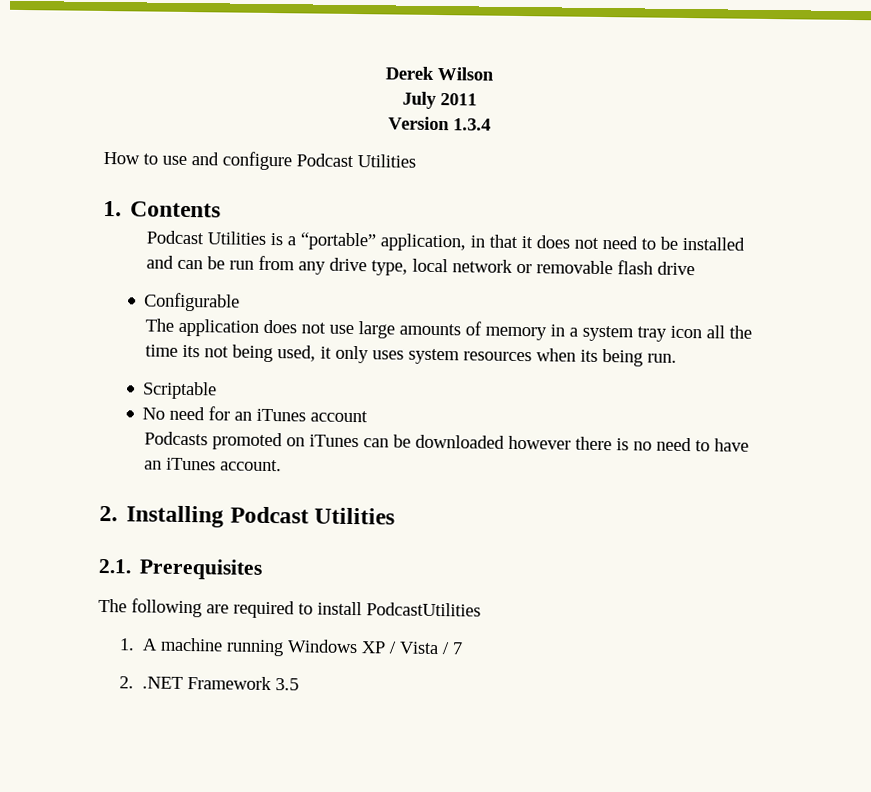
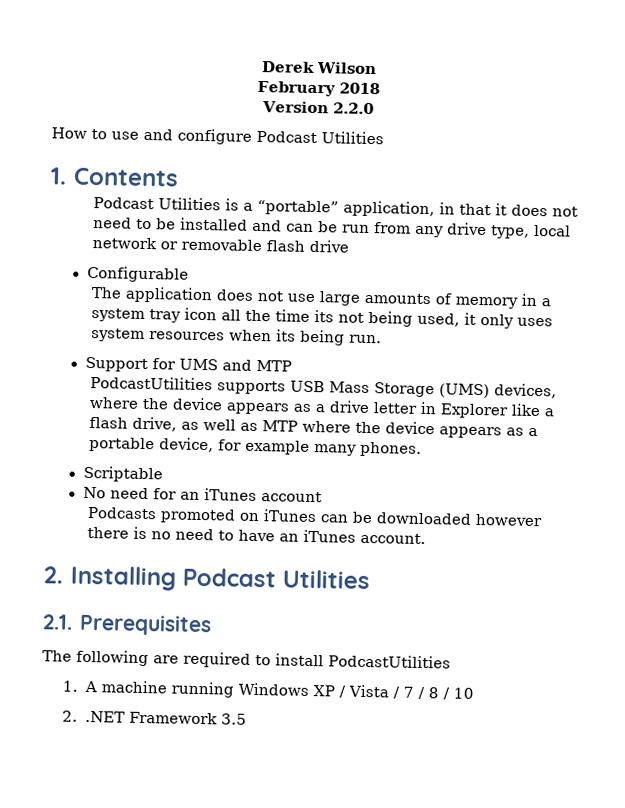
[401,91,477,109] July 2011 -> [256,80,380,97] February 2018
[452,118,491,131] 1.3.4 -> [332,102,374,115] 2.2.0
(677, 358) none -> [84,356,292,373] [89,375,557,399] [88,396,554,419] [88,416,538,439] [88,436,422,457] // Support for UMS and MTP // PodcastUtilities supports USB Mass Storage (UMS) devices, where the device appears as a drive letter in Explorer like a flash drive, as well as MTP where the device appears as a portable device, for example many phones.
(464, 648) none -> [417,686,474,700] / 8 / 10

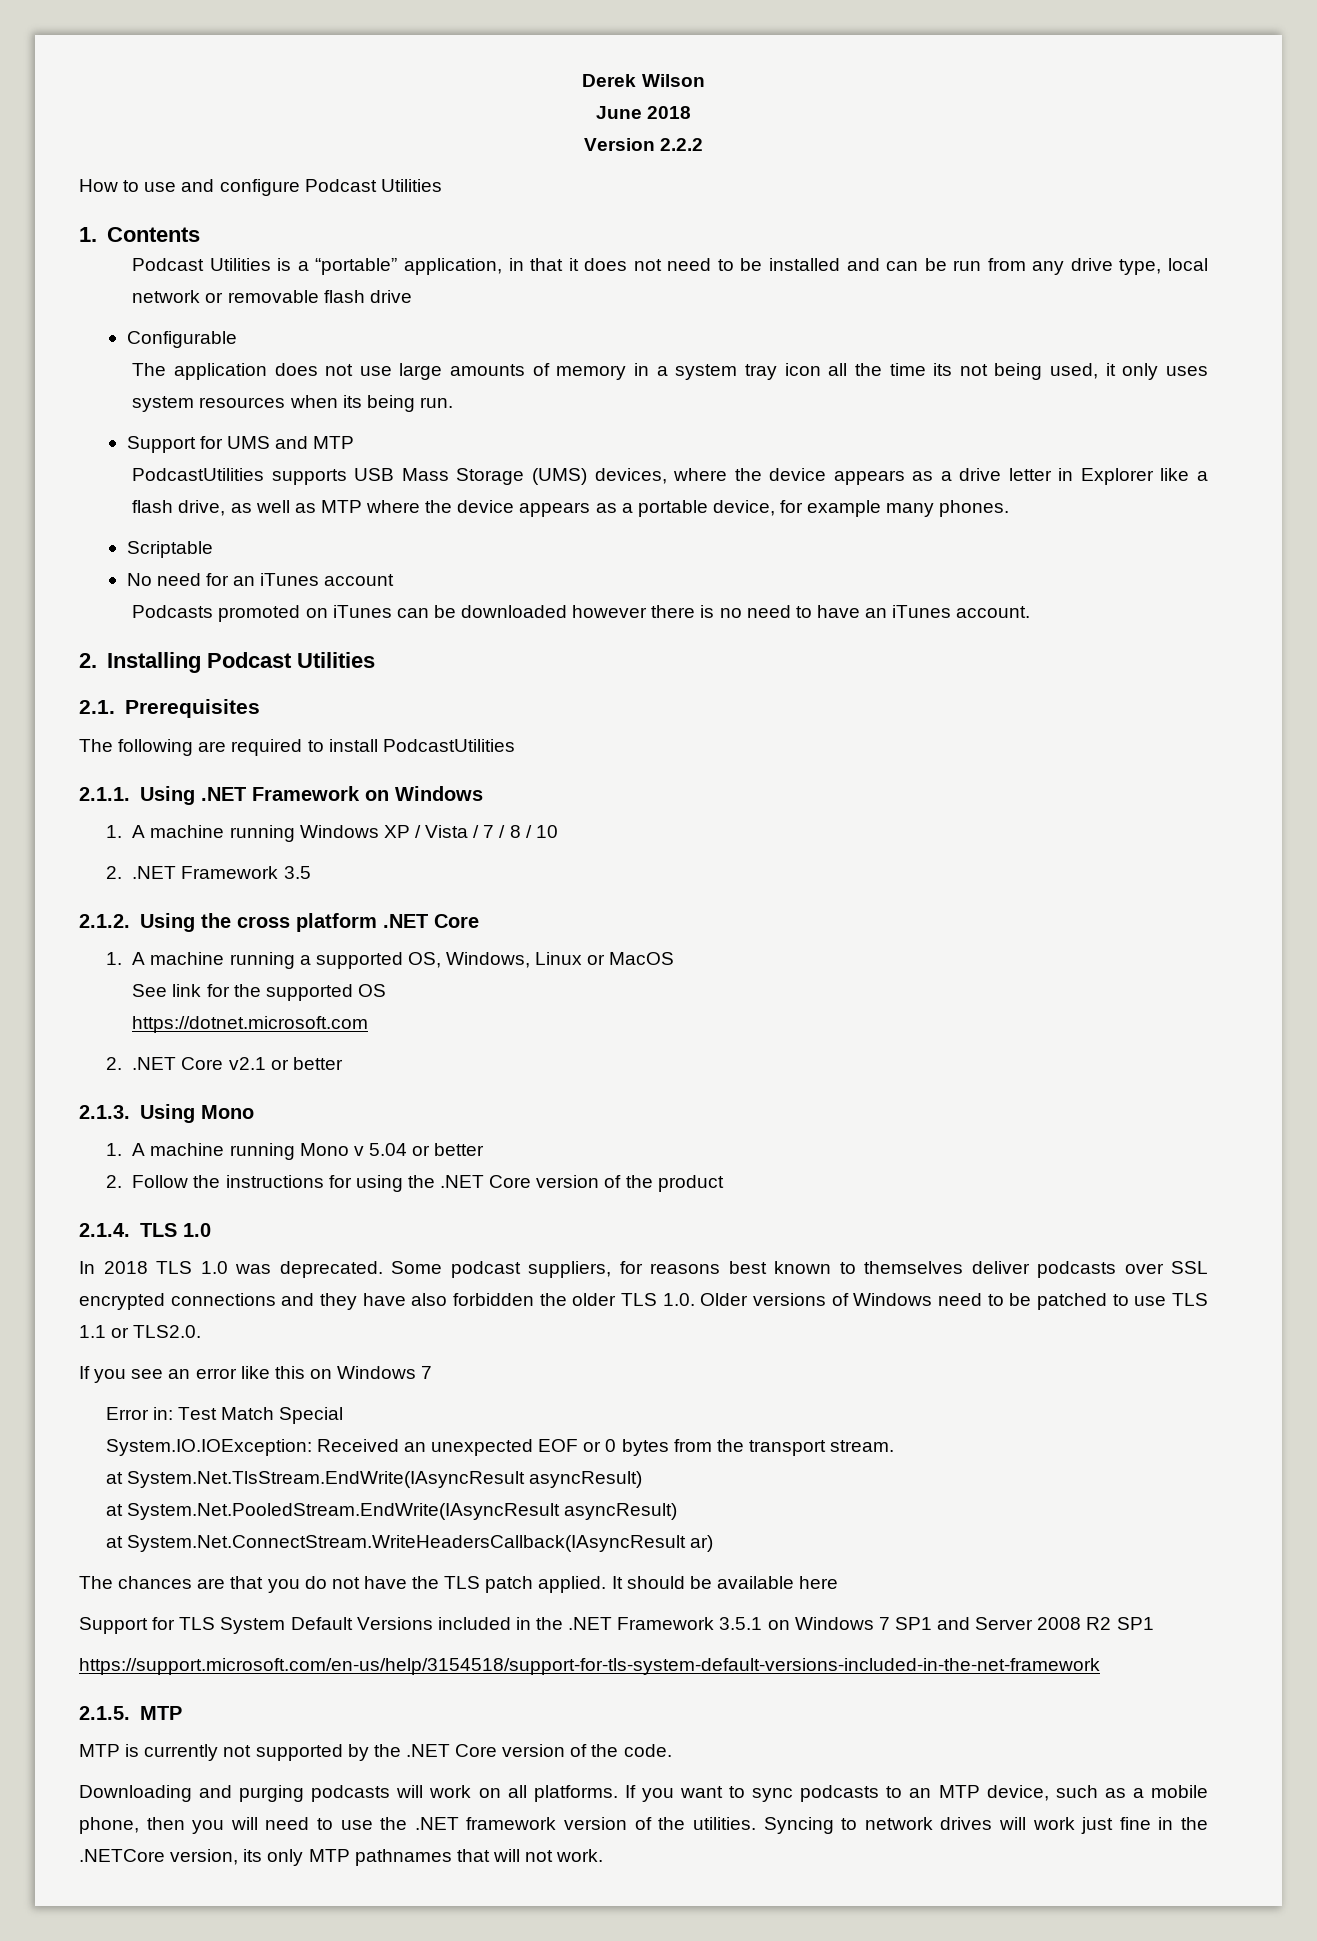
[256,80,336,97] February -> [595,106,642,119] June
[332,102,374,115] 2.2.0 -> [660,138,704,151] 2.2.2
(451, 661) none -> [79,786,483,805] // 2.1.1. Using .NET Framework on Windows
(247, 719) none -> [79,913,479,932] [105,952,675,969] [132,984,386,1001] [132,1016,369,1033] [105,1057,343,1070] [79,1104,254,1123] [105,1143,485,1160] [105,1175,724,1192] [79,1223,211,1237] [79,1261,1208,1278] [79,1293,1208,1310] [79,1325,202,1338] [79,1366,433,1383] [105,1407,344,1424] [105,1439,895,1456] [105,1471,642,1488] [105,1503,677,1520] [105,1535,713,1552] [79,1576,839,1593] [79,1617,1154,1634] [79,1658,1100,1675] [79,1706,182,1720] [79,1744,672,1761] [79,1785,1208,1802] [79,1817,1208,1834] [79,1849,604,1866] // 2.1.2. Using the cross platform .NET Core // 1. A machine running a supported OS, Windows, Linux or MacOS // See link for the supported OS // https://dotnet.microsoft.com // 2. .NET Core v2.1 or better // 2.1.3. Using Mono // 1. A machine running Mono v 5.04 or better // 2. Follow the instructions for using the .NET Core version of the product // 2.1.4. TLS 1.0 // In 2018 TLS 1.0 was deprecated. Some podcast suppliers, for reasons best known to themselves deliver podcasts over SSL encrypted connections and they have also forbidden the older TLS 1.0. Older versions of Windows need to be patched to use TLS 1.1 or TLS2.0. // If you see an error like this on Windows 7 // Error in: Test Match Special // System.IO.IOException: Received an unexpected EOF or 0 bytes from the transport stream. // at System.Net.TlsStream.EndWrite(IAsyncResult asyncResult) // at System.Net.PooledStream.EndWrite(IAsyncResult asyncResult) // at System.Net.ConnectStream.WriteHeadersCallback(IAsyncResult ar) // The chances are that you do not have the TLS patch applied. It should be available here // Support for TLS System Default Versions included in the .NET Framework 3.5.1 on Windows 7 SP1 and Server 2008 R2 SP1 // https://support.microsoft.com/en-us/help/3154518/support-for-tls-system-default-versions-included-in-the-net-framework // 2.1.5. MTP // MTP is currently not supported by the .NET Core version of the code. // Downloading and purging podcasts will work on all platforms. If you want to sync podcasts to an MTP device, such as a mobile phone, then you will need to use the .NET framework version of the utilities. Syncing to network drives will work just fine in the .NETCore version, its only MTP pathnames that will not work.

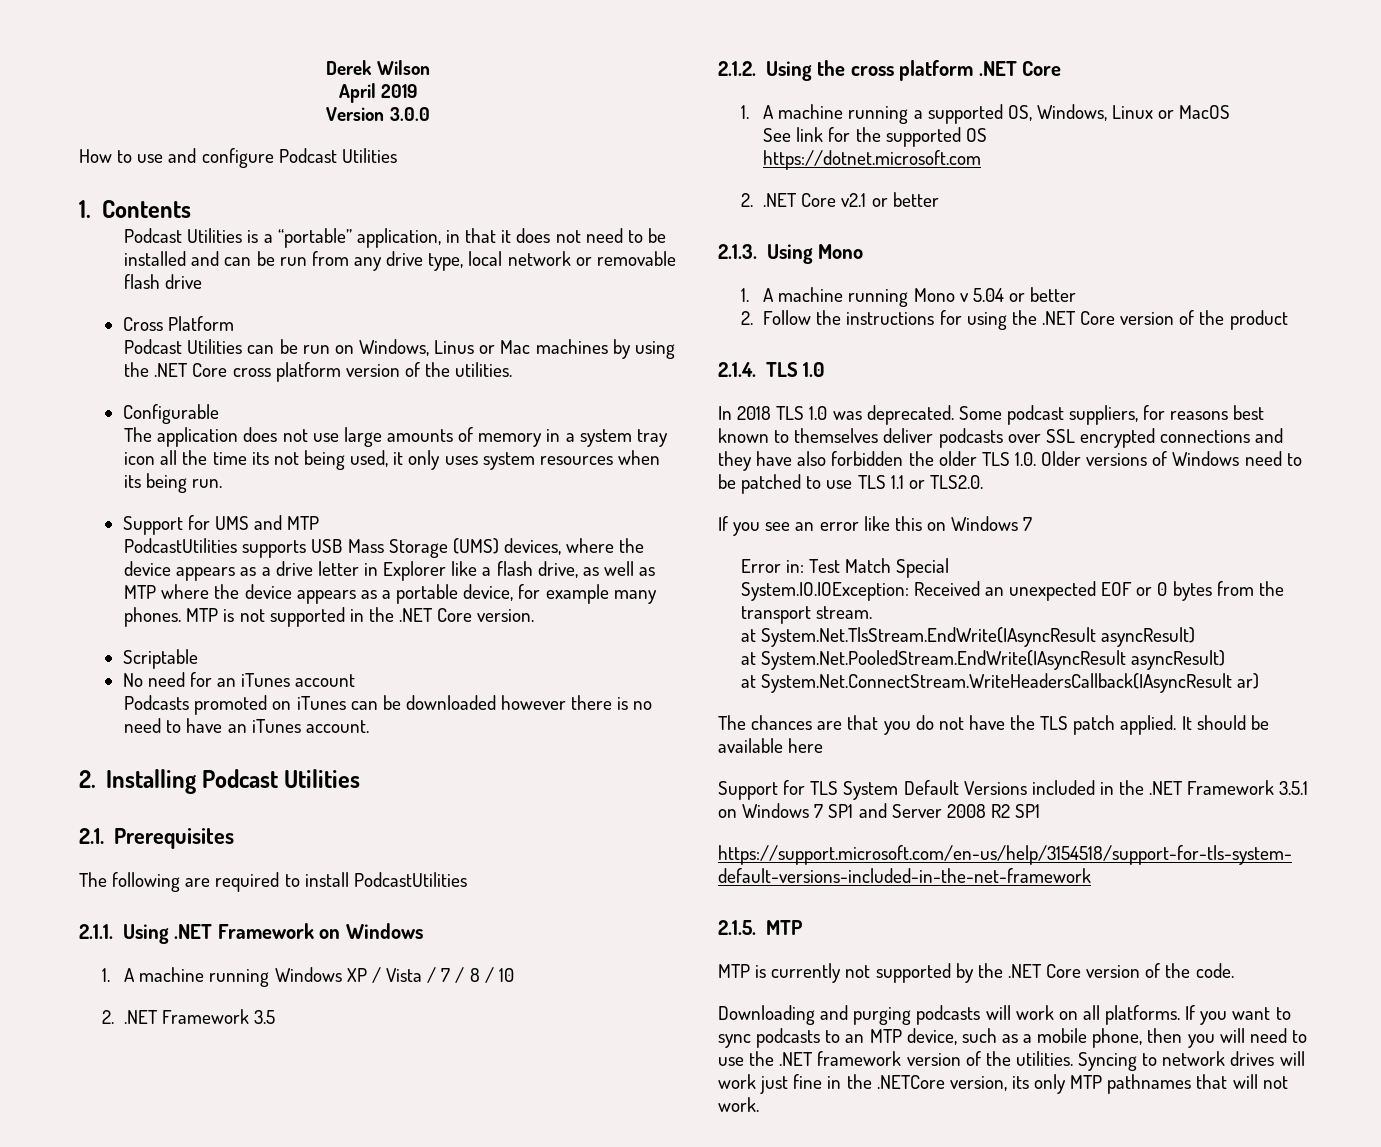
[595,106,692,119] June 2018 -> [338,83,418,103] April 2019
[660,138,704,151] 2.2.2 -> [389,107,430,121] 3.0.0
(412, 296) none -> [122,316,234,331] [124,339,675,359] [124,362,513,382] // Cross Platform // Podcast Utilities can be run on Windows, Linus or Mac machines by using the .NET Core cross platform version of the utilities.
(1010, 508) none -> [186,607,535,627] MTP is not supported in the .NET Core version.

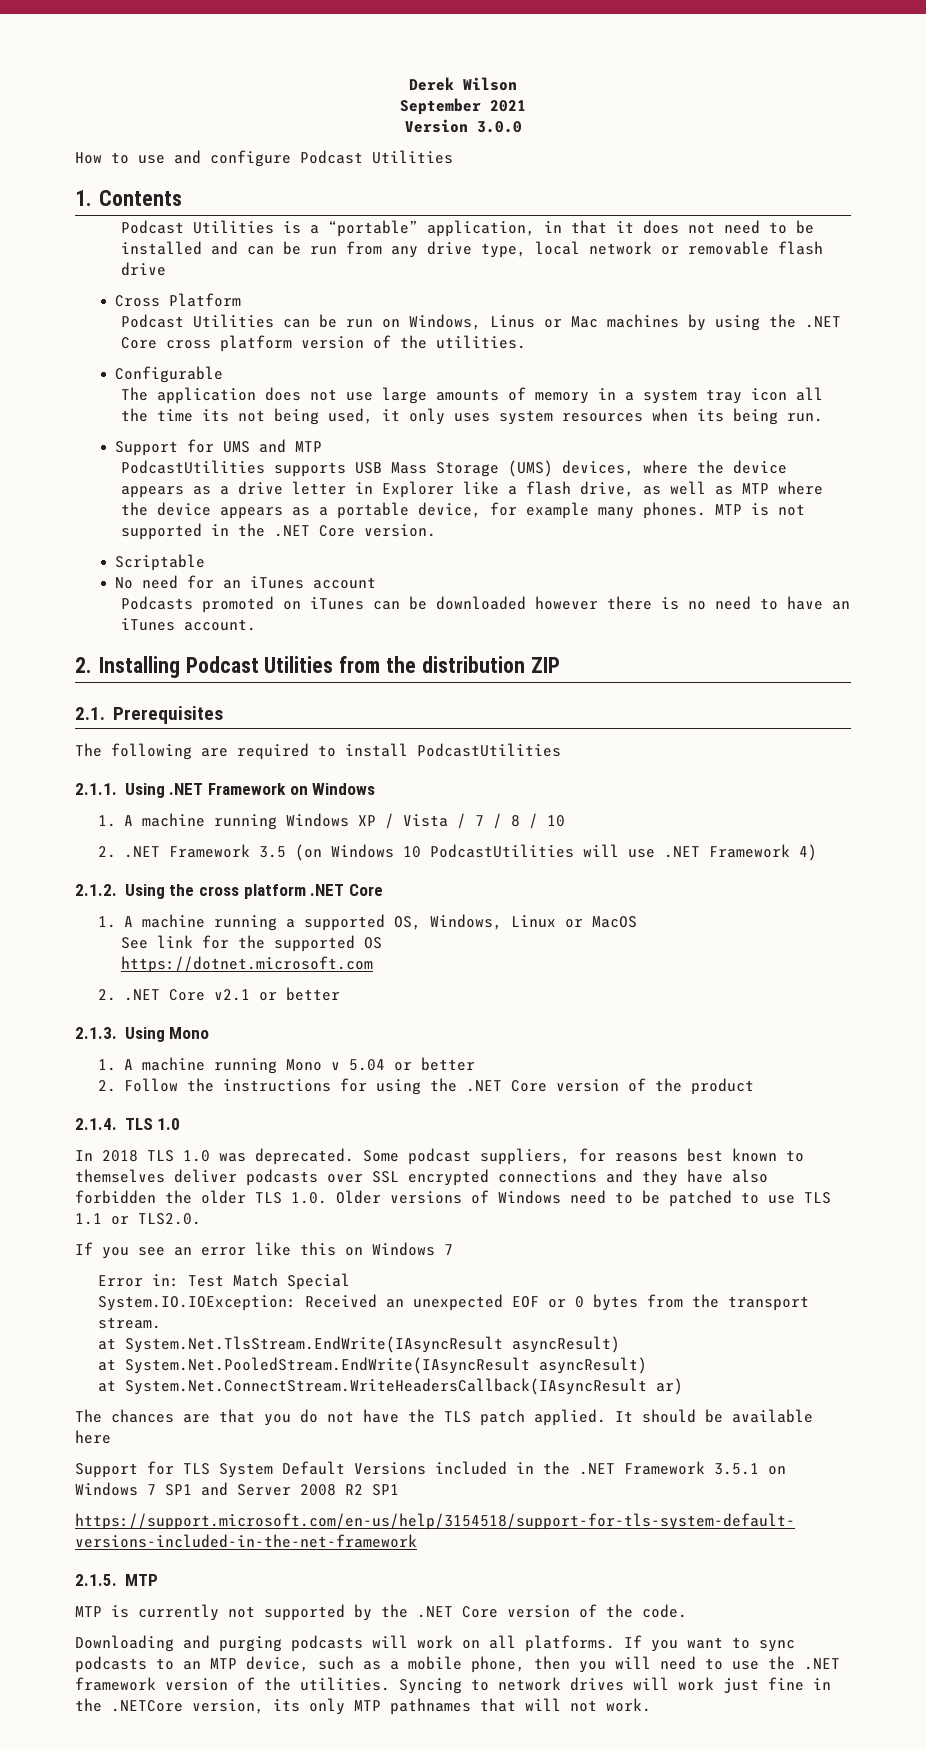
[338,83,418,103] April 2019 -> [400,98,526,115] September 2021
(361, 778) none -> [339,656,560,673] from the distribution ZIP
(276, 1017) none -> [294,844,817,861] (on Windows 10 PodcastUtilities will use .NET Framework 4)

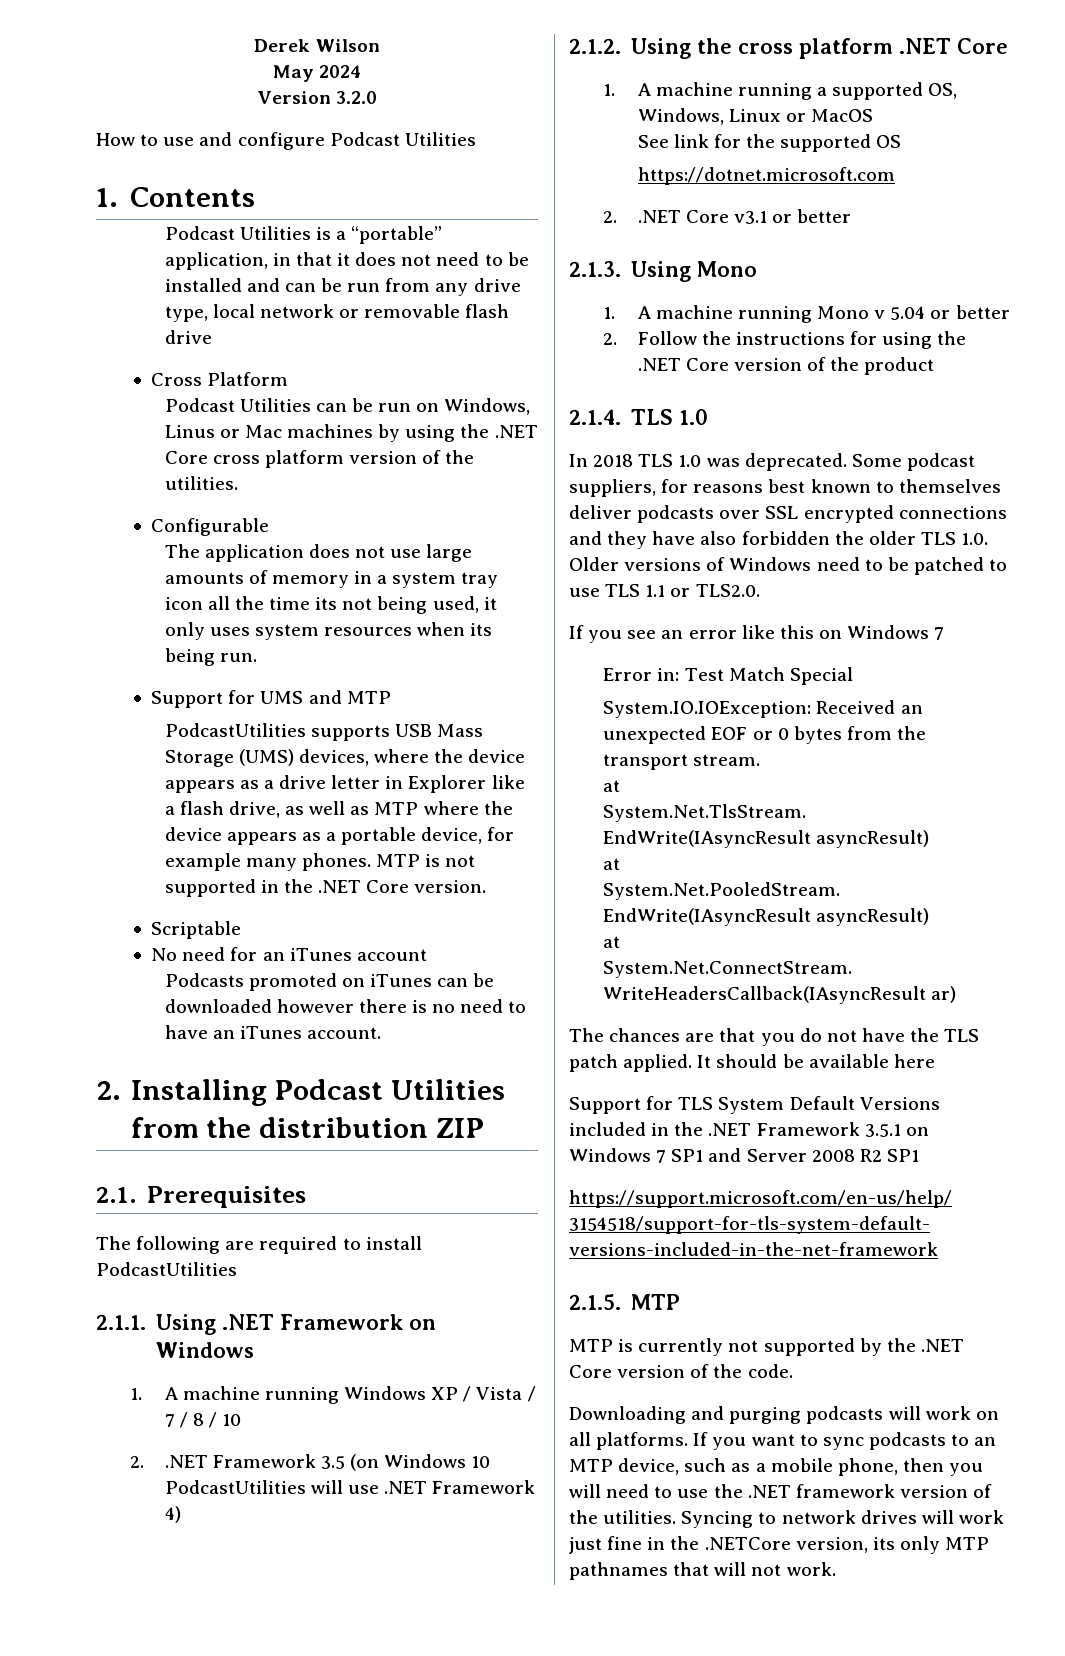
[400,98,526,115] September 2021 -> [272,65,362,82] May 2024
[476,121,522,133] 3.0.0 -> [336,91,378,104] 3.2.0
[213,989,250,1001] v2.1 -> [733,211,767,224] v3.1

